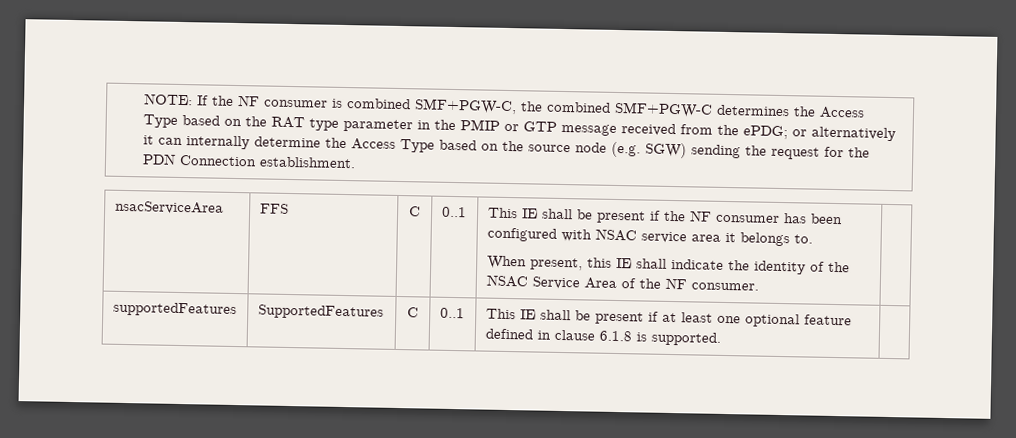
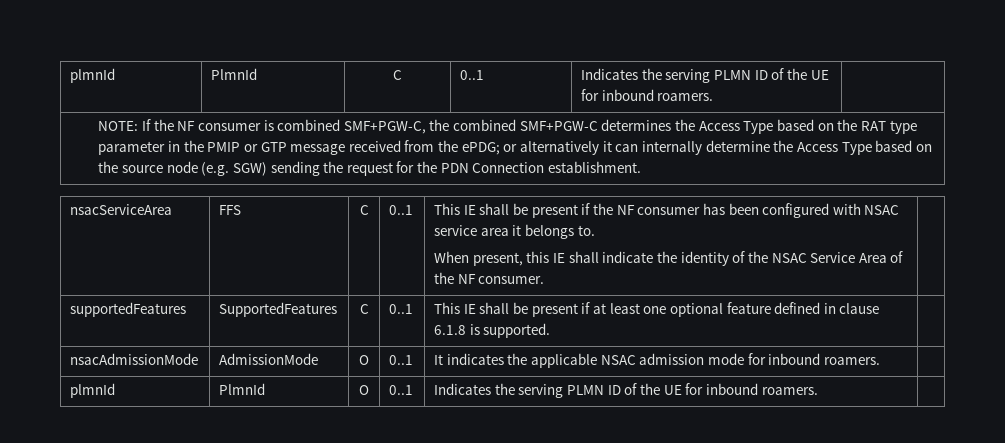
(144, 99) none -> [70,68,116,83] [211,68,258,80] [393,70,402,80] [460,70,485,80] [581,68,829,83] [581,89,714,101] plmnId | PlmnId | C | 0..1 | Indicates the serving PLMN ID of the UE for inbound roamers. | //
(721, 338) none -> [70,353,199,365] [219,353,319,365] [359,355,369,365] [389,355,414,365] [434,353,880,368] [70,383,116,398] [219,383,266,395] [359,385,369,395] [389,385,414,395] [434,383,818,398] // nsacAdmissionMode | AdmissionMode | O | 0..1 | It indicates the applicable NSAC admission mode for inbound roamers. | // plmnId | PlmnId | O | 0..1 | Indicates the serving PLMN ID of the UE for inbound roamers. |

